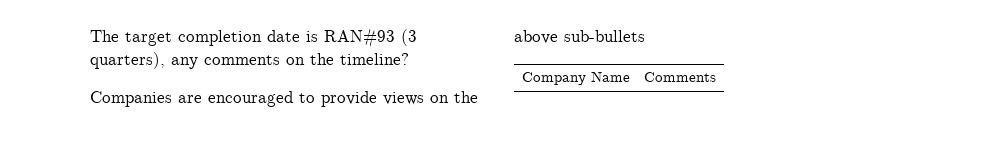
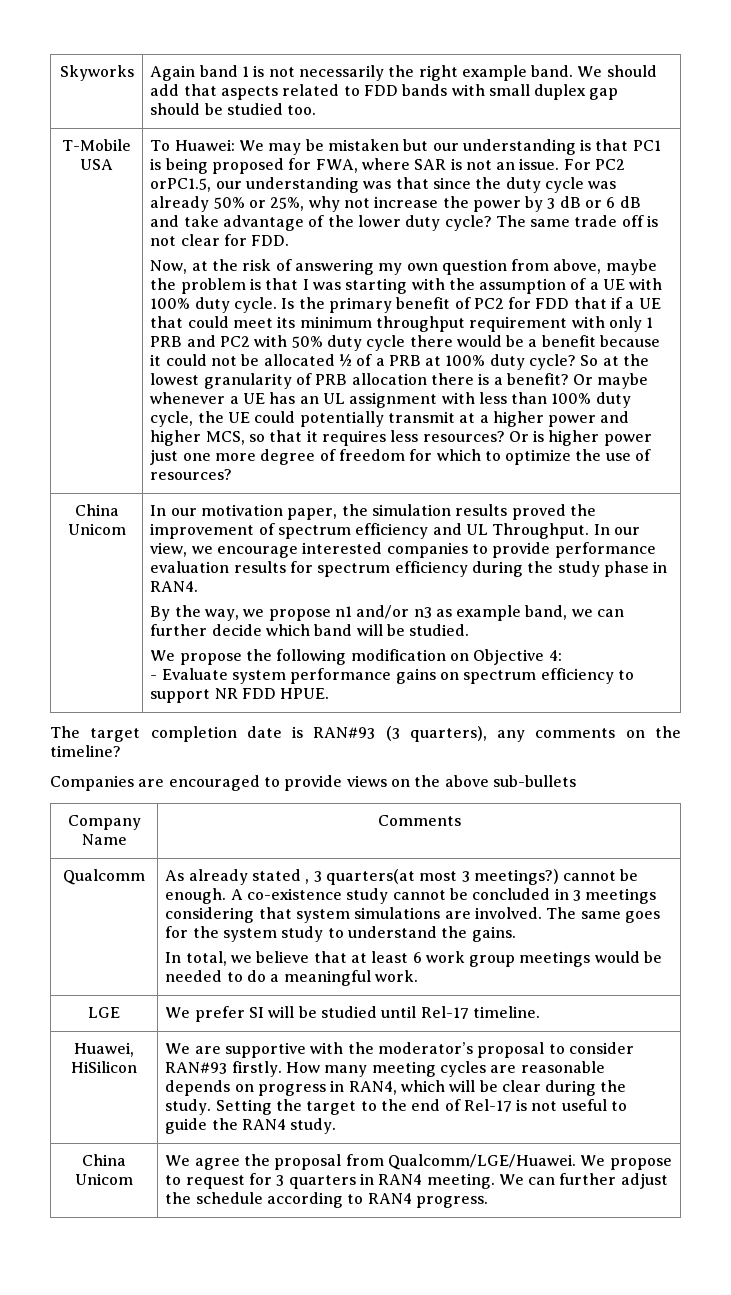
(90, 36) none -> [59,65,134,81] [150,65,657,81] [150,84,619,100] [150,103,317,115] [62,139,131,151] [80,159,113,170] [150,139,661,155] [150,158,626,174] [150,177,617,193] [150,196,641,212] [150,215,659,231] [150,234,290,246] [150,259,657,275] [150,278,663,294] [150,297,661,313] [150,316,654,332] [150,335,661,351] [150,354,650,370] [150,373,649,389] [150,392,631,408] [150,411,630,427] [150,430,652,446] [150,449,652,465] [150,469,233,480] [74,504,119,516] [67,523,126,535] [150,504,596,520] [150,523,640,539] [150,542,656,558] [150,561,668,577] [150,581,199,592] [150,605,625,621] [150,624,470,636] [150,649,562,665] [150,668,634,684] [150,688,330,703] Skyworks | Again band 1 is not necessarily the right example band. We should add that aspects related to FDD bands with small duplex gap should be studied too. // T-Mobile USA | To Huawei: We may be mistaken but our understanding is that PC1 is being proposed for FWA, where SAR is not an issue. For PC2 orPC1.5, our understanding was that since the duty cycle was already 50% or 25%, why not increase the power by 3 dB or 6 dB and take advantage of the lower duty cycle? The same trade off is not clear for FDD. // Now, at the risk of answering my own question from above, maybe the problem is that I was starting with the assumption of a UE with 100% duty cycle. Is the primary benefit of PC2 for FDD that if a UE that could meet its minimum throughput requirement with only 1 PRB and PC2 with 50% duty cycle there would be a benefit because it could not be allocated ½ of a PRB at 100% duty cycle? So at the lowest granularity of PRB allocation there is a benefit? Or maybe whenever a UE has an UL assignment with less than 100% duty cycle, the UE could potentially transmit at a higher power and higher MCS, so that it requires less resources? Or is higher power just one more degree of freedom for which to optimize the use of resources? // China Unicom | In our motivation paper, the simulation results proved the improvement of spectrum efficiency and UL Throughput. In our view, we encourage interested companies to provide performance evaluation results for spectrum efficiency during the study phase in RAN4. // By the way, we propose n1 and/or n3 as example band, we can further decide which band will be studied. // We propose the following modification on Objective 4: // - Evaluate system performance gains on spectrum efficiency to support NR FDD HPUE. //
(716, 77) none -> [63,869,145,885] [165,869,639,885] [165,888,657,904] [165,907,660,923] [165,926,516,942] [165,951,663,967] [165,970,418,986] [88,1007,120,1018] [165,1006,540,1022] [74,1042,134,1057] [71,1061,137,1073] [165,1042,634,1058] [165,1061,605,1077] [165,1080,627,1096] [165,1099,628,1115] [165,1118,337,1134] [82,1154,126,1166] [75,1173,133,1185] [165,1154,672,1170] [165,1173,668,1189] [165,1192,488,1208] // Qualcomm | As already stated , 3 quarters(at most 3 meetings?) cannot be enough. A co-existence study cannot be concluded in 3 meetings considering that system simulations are involved. The same goes for the system study to understand the gains. // In total, we believe that at least 6 work group meetings would be needed to do a meaningful work. // LGE | We prefer SI will be studied until Rel-17 timeline. // Huawei, HiSilicon | We are supportive with the moderator’s proposal to consider RAN#93 firstly. How many meeting cycles are reasonable depends on progress in RAN4, which will be clear during the study. Setting the target to the end of Rel-17 is not useful to guide the RAN4 study. // China Unicom | We agree the proposal from Qualcomm/LGE/Huawei. We propose to request for 3 quarters in RAN4 meeting. We can further adjust the schedule according to RAN4 progress.

